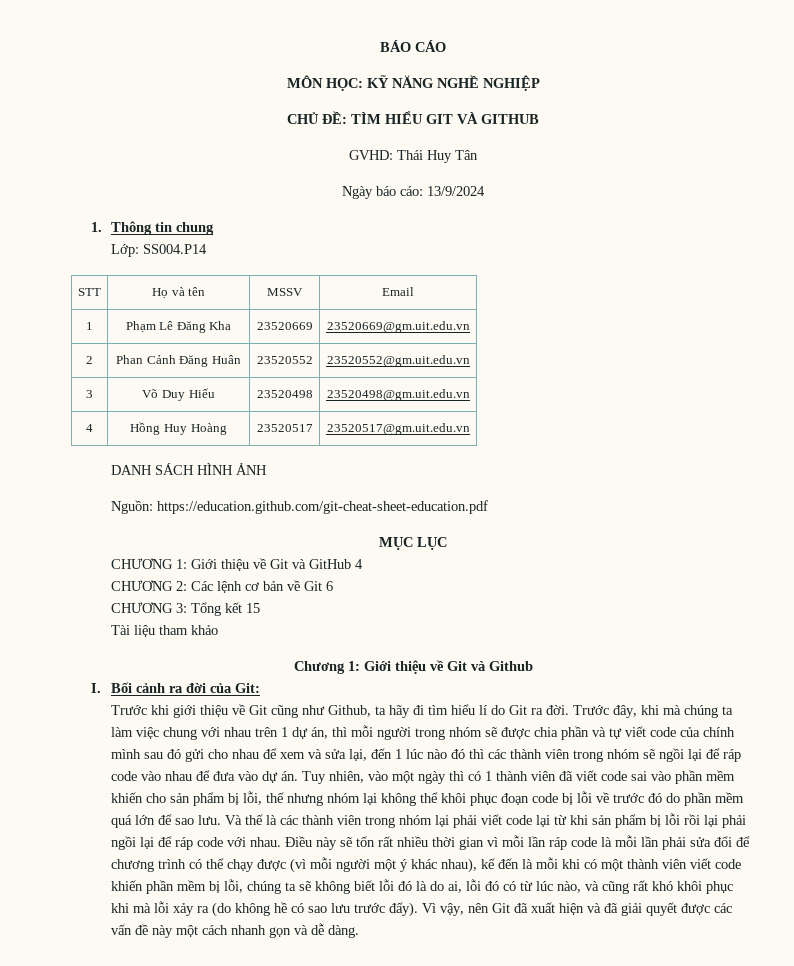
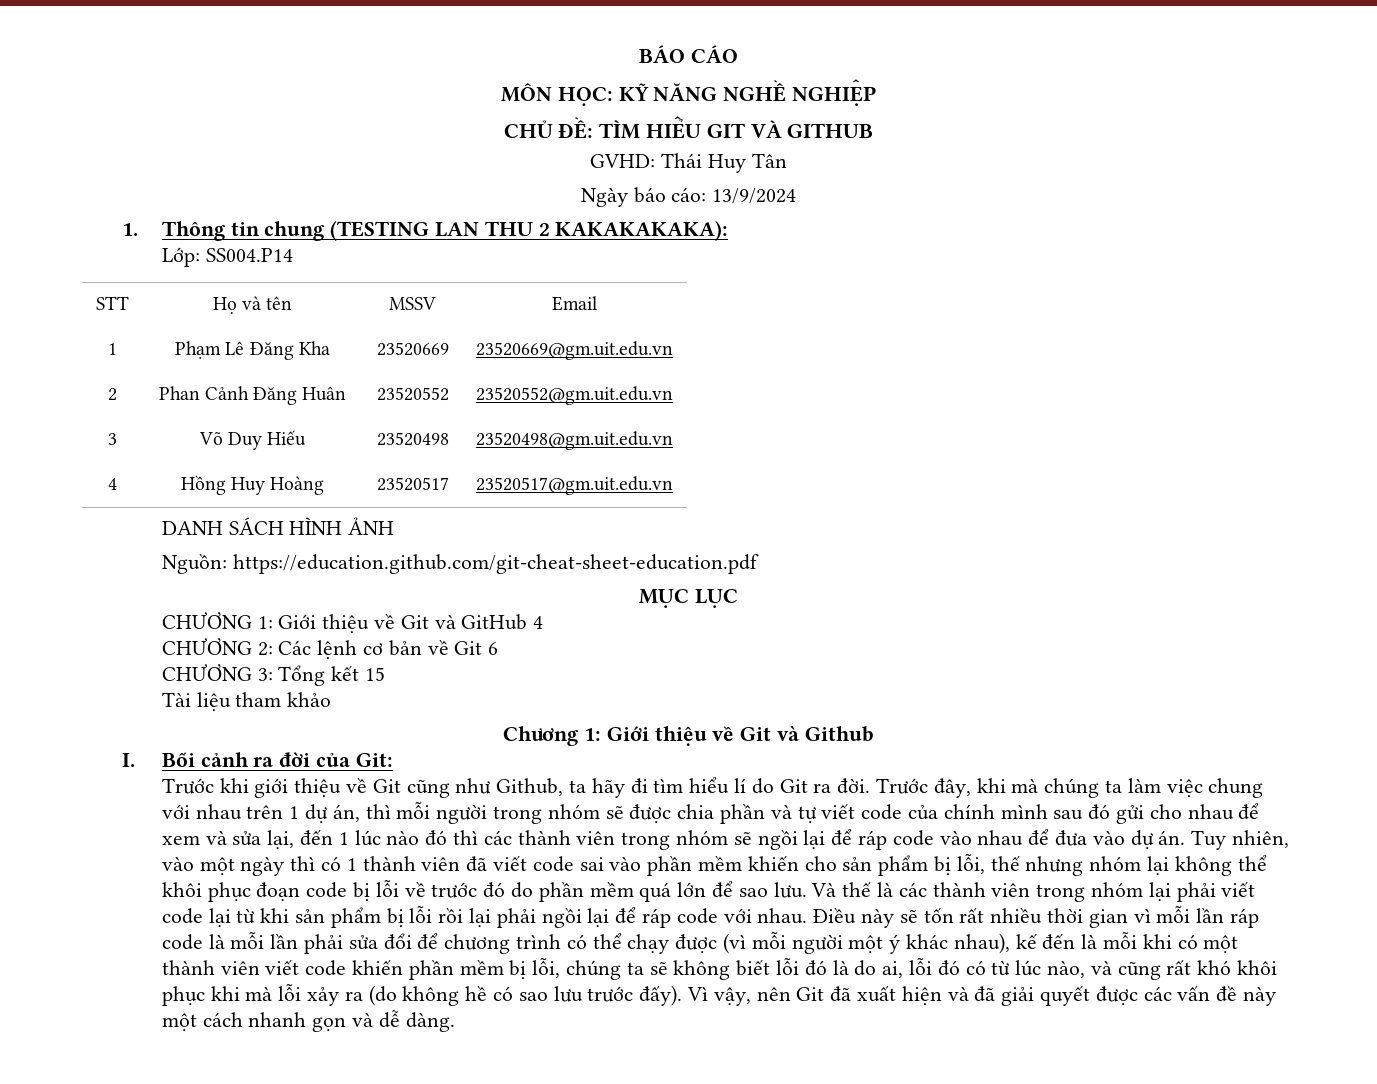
(215, 228) none -> [330,220,729,241] (TESTING LAN THU 2 KAKAKAKAKA):

